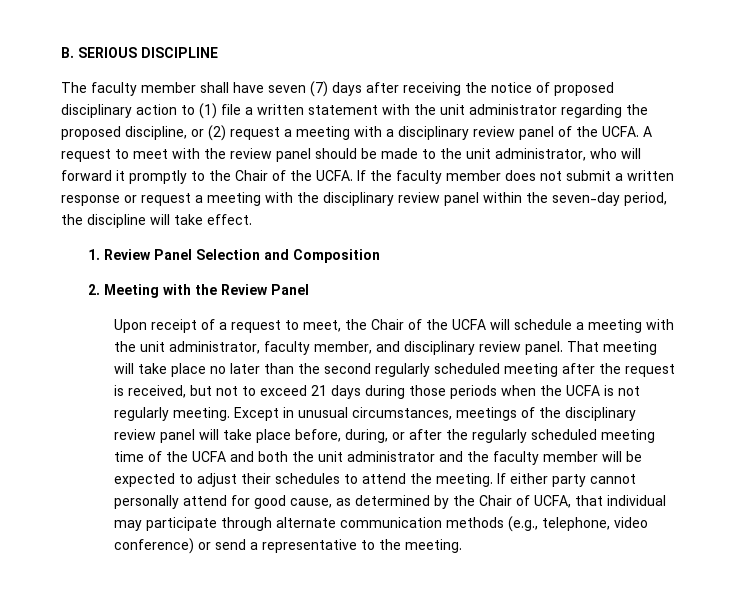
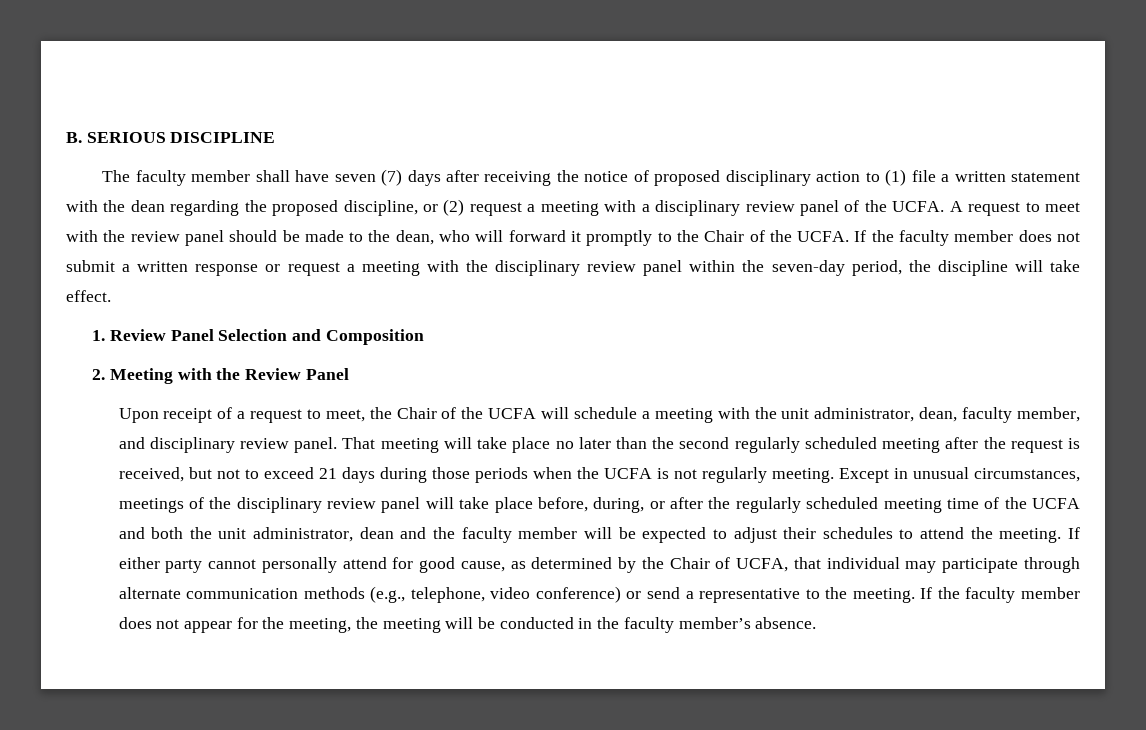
[440,104,557,115] unit administrator -> [130,200,165,212] dean
[466,148,586,161] unit administrator, -> [395,230,434,245] dean,
(261, 347) none -> [919,407,958,422] dean,
[347,451,436,462] administrator -> [253,527,394,542] administrator, dean
(463, 546) none -> [920,587,1080,603] [118,617,817,633] If the faculty member does not appear for the meeting, the meeting will be conducted in the faculty member’s absence.

